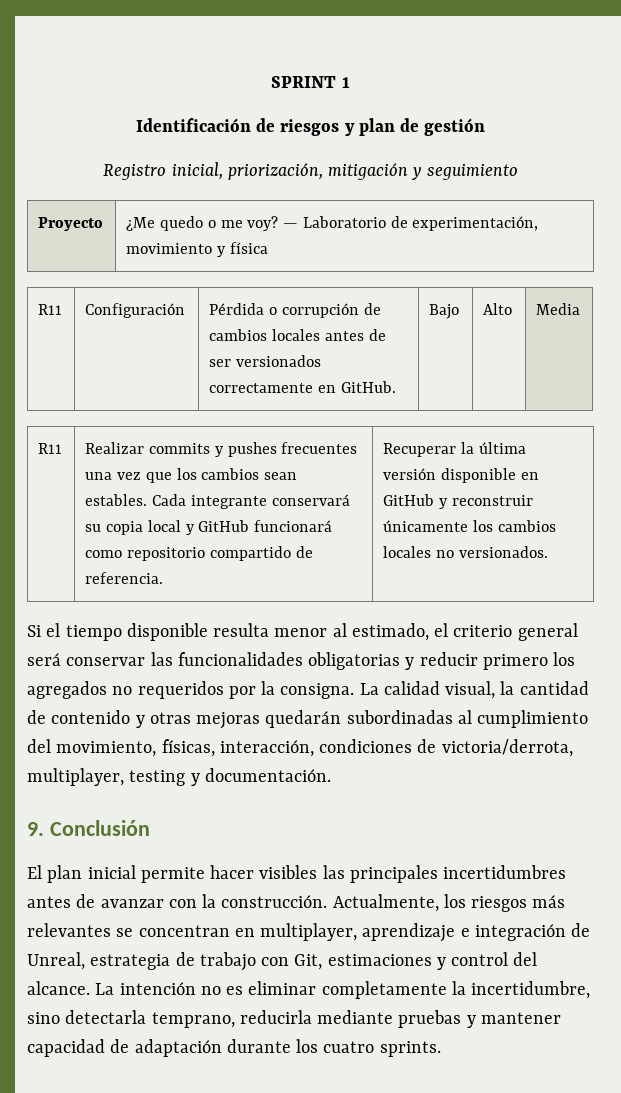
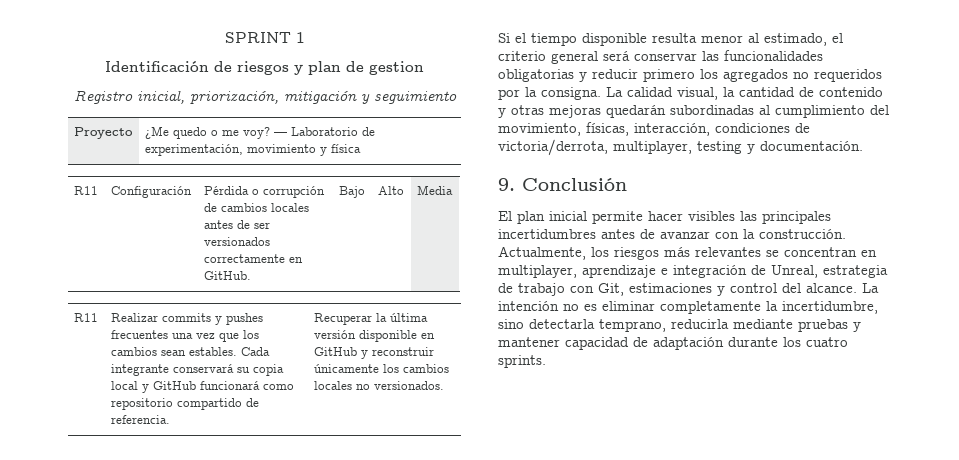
[424,118,486,136] gestión -> [369,61,424,75] gestion

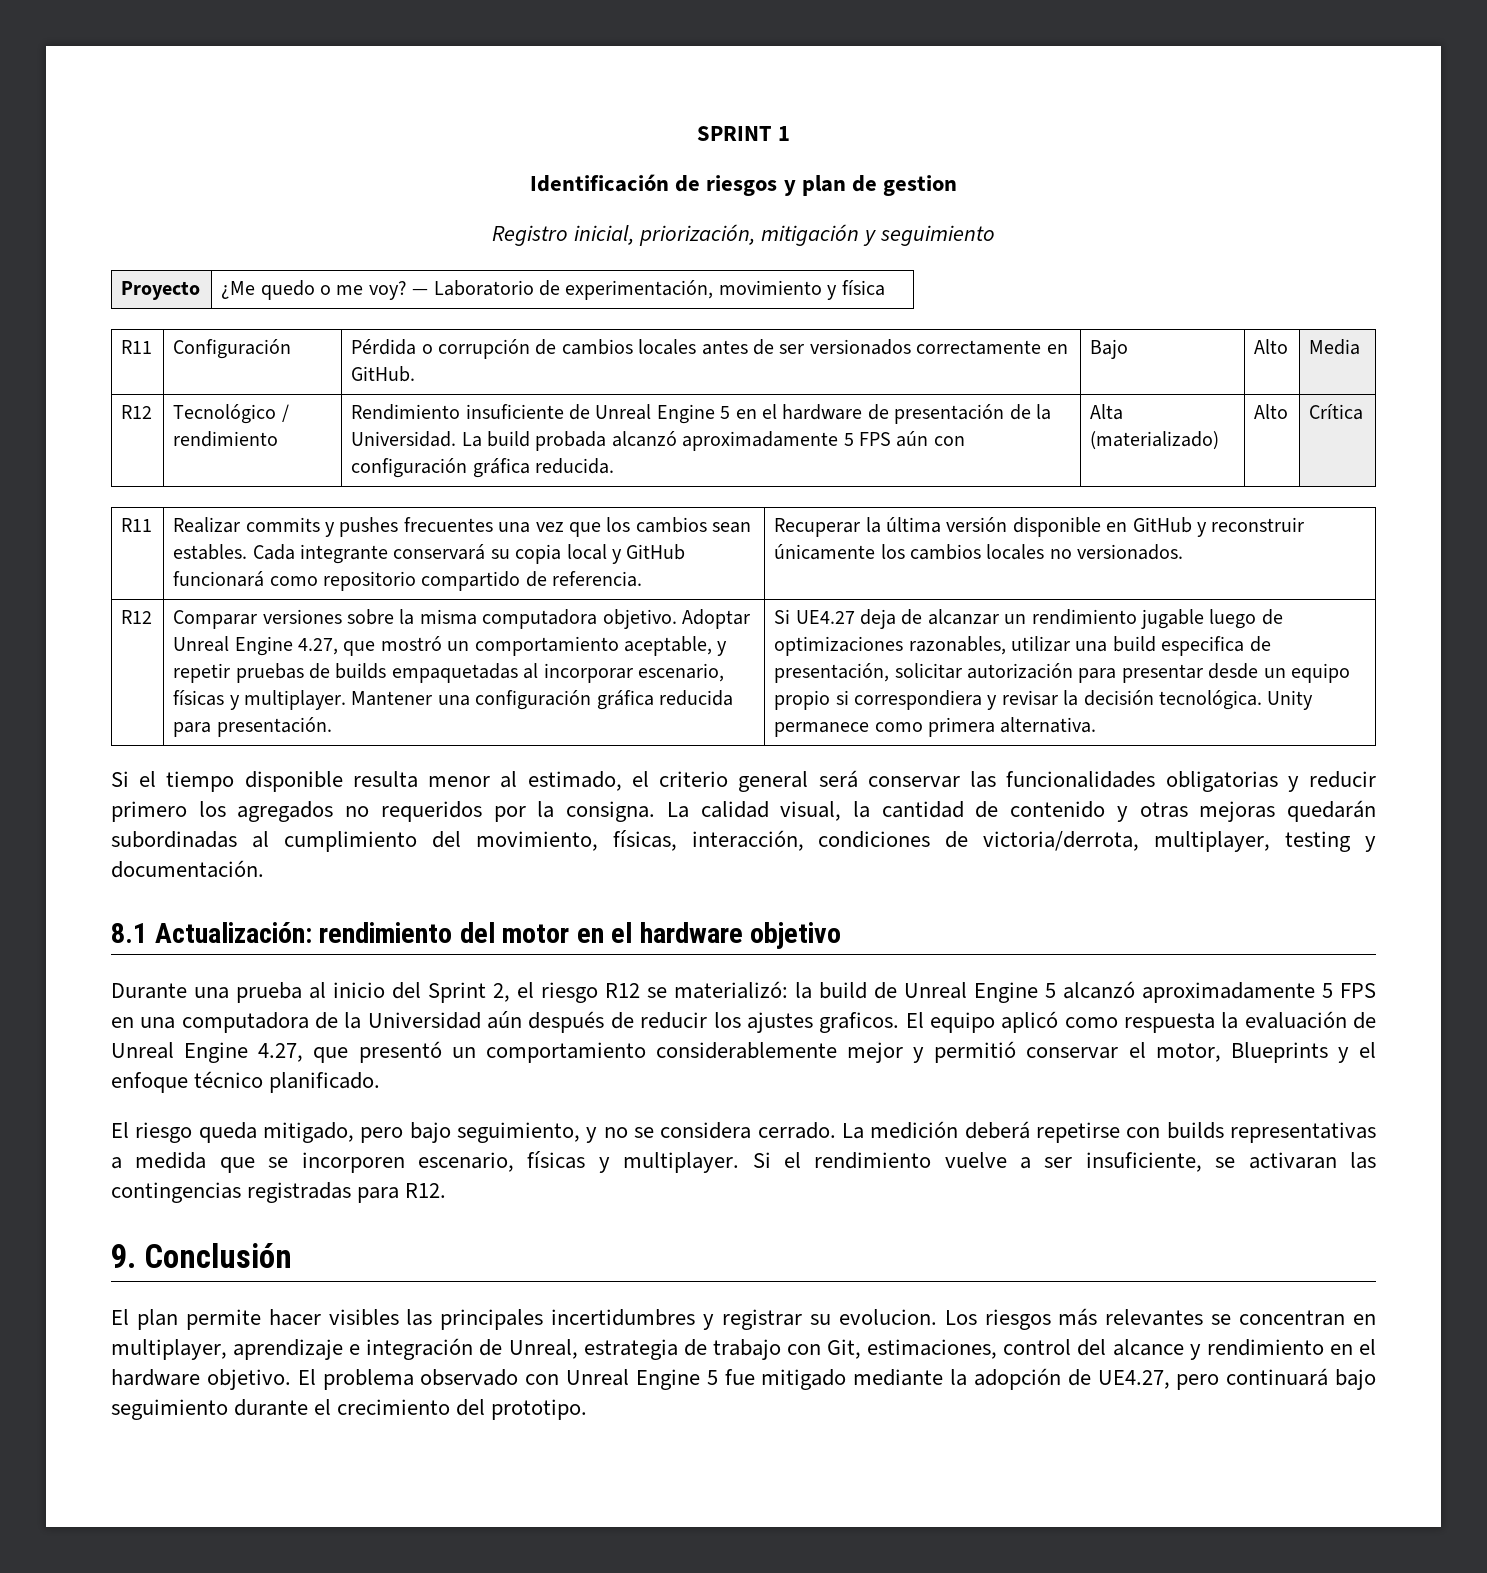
(454, 190) none -> [121,405,153,419] [173,404,289,424] [173,431,279,447] [351,404,1051,424] [351,431,965,451] [351,458,614,478] [1090,404,1124,420] [1090,431,1220,450] [1254,404,1289,419] [1309,404,1364,420] // R12 | Tecnológico / rendimiento | Rendimiento insuficiente de Unreal Engine 5 en el hardware de presentación de la Universidad. La build probada alcanzó aproximadamente 5 FPS aún con configuración gráfica reducida. | Alta (materializado) | Alto | Crítica
(445, 385) none -> [121,610,153,624] [173,609,750,629] [173,636,728,656] [173,663,724,683] [173,690,733,710] [173,717,332,737] [774,609,1283,629] [774,636,1271,656] [774,663,1350,683] [774,690,1314,710] [774,717,1097,737] // R12 | Comparar versiones sobre la misma computadora objetivo. Adoptar Unreal Engine 4.27, que mostró un comportamiento aceptable, y repetir pruebas de builds empaquetadas al incorporar escenario, físicas y multiplayer. Mantener una configuración gráfica reducida para presentación. | Si UE4.27 deja de alcanzar un rendimiento jugable luego de optimizaciones razonables, utilizar una build especifica de presentación, solicitar autorización para presentar desde un equipo propio si correspondiera y revisar la decisión tecnológica. Unity permanece como primera alternativa.
(863, 146) none -> [111,922,842,949] [111,981,1376,1003] [111,1011,1376,1033] [111,1041,1376,1063] [111,1071,381,1093] [111,1121,1376,1143] [111,1151,1377,1173] [111,1182,447,1203] // 8.1 Actualización: rendimiento del motor en el hardware objetivo // Durante una prueba al inicio del Sprint 2, el riesgo R12 se materializó: la build de Unreal Engine 5 alcanzó aproximadamente 5 FPS en una computadora de la Universidad aún después de reducir los ajustes graficos. El equipo aplicó como respuesta la evaluación de Unreal Engine 4.27, que presentó un comportamiento considerablemente mejor y permitió conservar el motor, Blueprints y el enfoque técnico planificado. // El riesgo queda mitigado, pero bajo seguimiento, y no se considera cerrado. La medición deberá repetirse con builds representativas a medida que se incorporen escenario, físicas y multiplayer. Si el rendimiento vuelve a ser insuficiente, se activaran las contingencias registradas para R12.
[549,211,587,221] inicial -> (178, 1319) none
[601,229,846,239] [498,246,609,260] antes de avanzar con la construcción. Actualmente, los -> [703,1309,977,1330] y registrar su evolucion. Los
[629,283,879,296] [498,301,878,314] [498,319,861,332] [498,337,848,350] [498,355,546,368] estimaciones y control del alcance. La intención no es eliminar completamente la incertidumbre, sino detectarla temprano, reducirla mediante pruebas y mantener capacidad de adaptación durante los cuatro sprints. -> [867,1339,1376,1360] [111,1368,1376,1390] [111,1399,588,1420] estimaciones, control del alcance y rendimiento en el hardware objetivo. El problema observado con Unreal Engine 5 fue mitigado mediante la adopción de UE4.27, pero continuará bajo seguimiento durante el crecimiento del prototipo.

